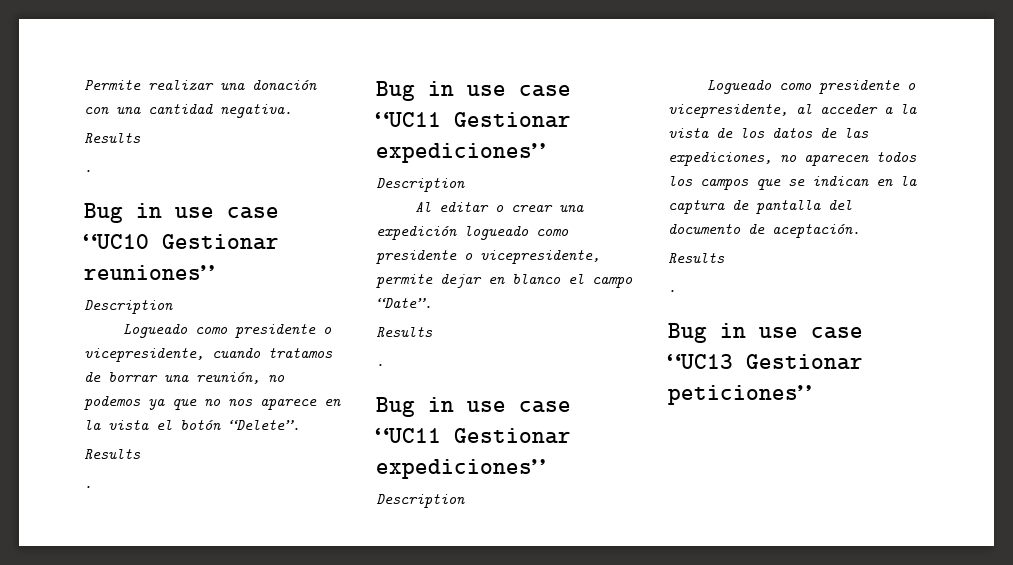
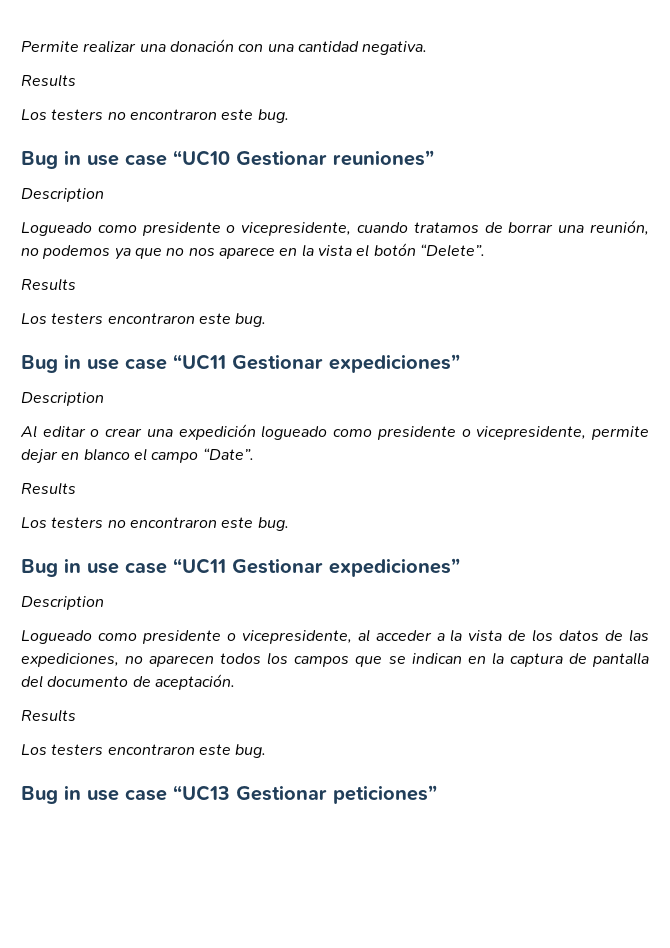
[84,170,92,172] . -> [21,109,289,123] Los testers no encontraron este bug.
[84,486,92,488] . -> [21,313,267,327] Los testers encontraron este bug.
[376,364,384,366] . -> [21,517,289,531] Los testers no encontraron este bug.
[668,290,676,292] . -> [21,744,267,758] Los testers encontraron este bug.

